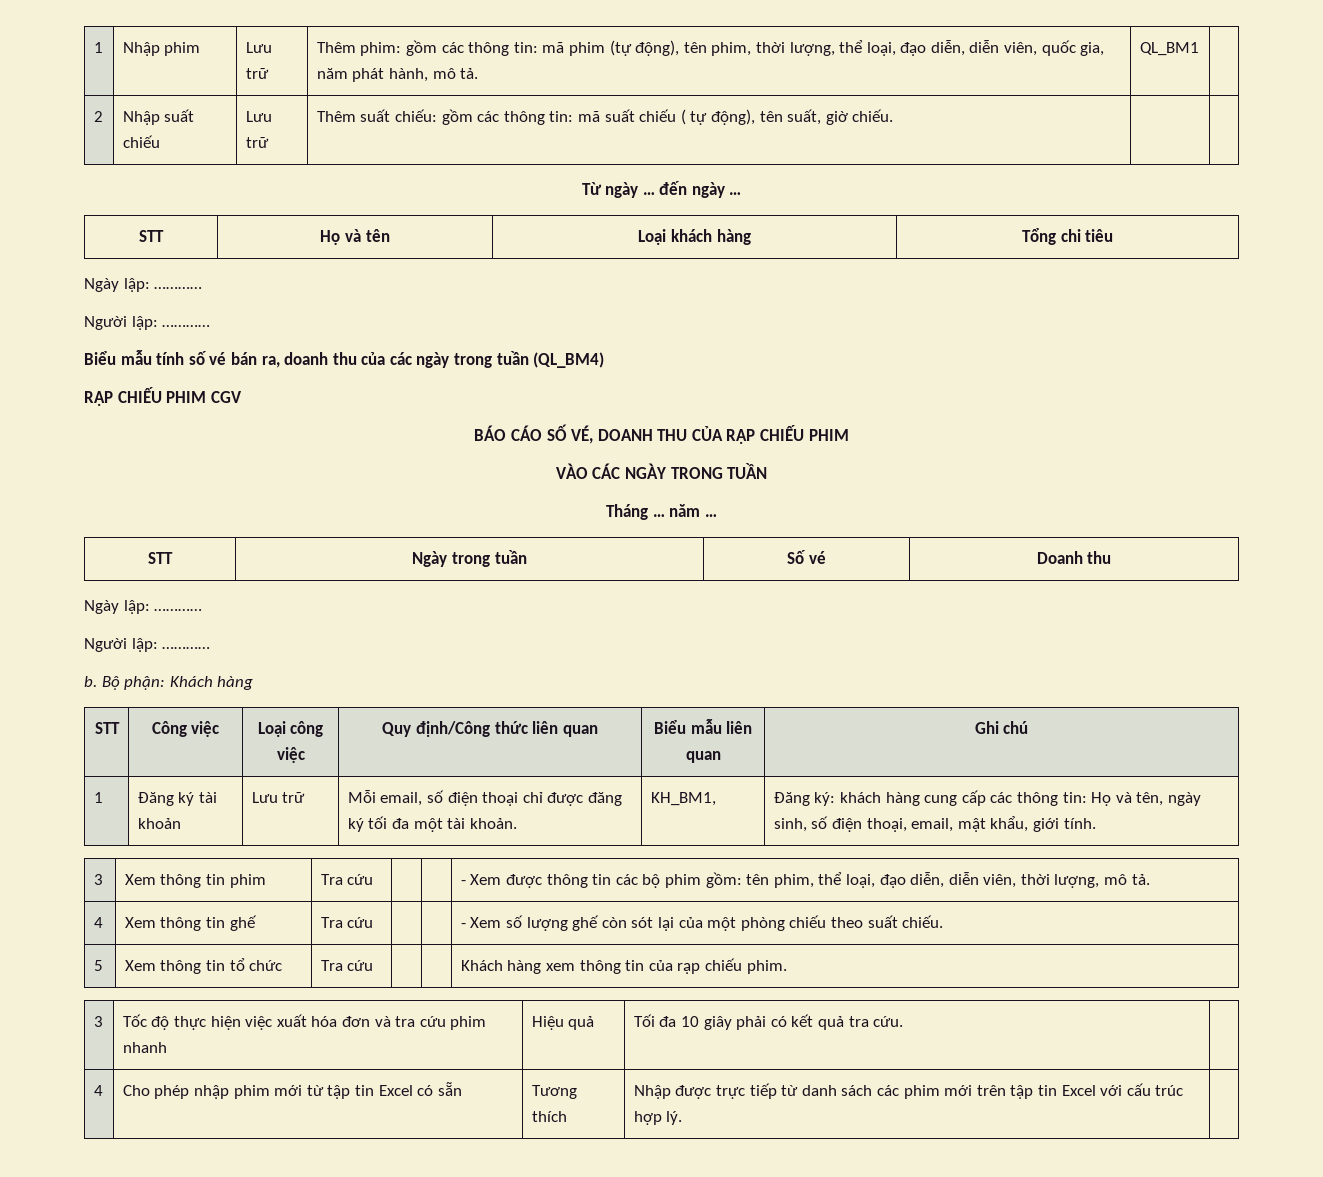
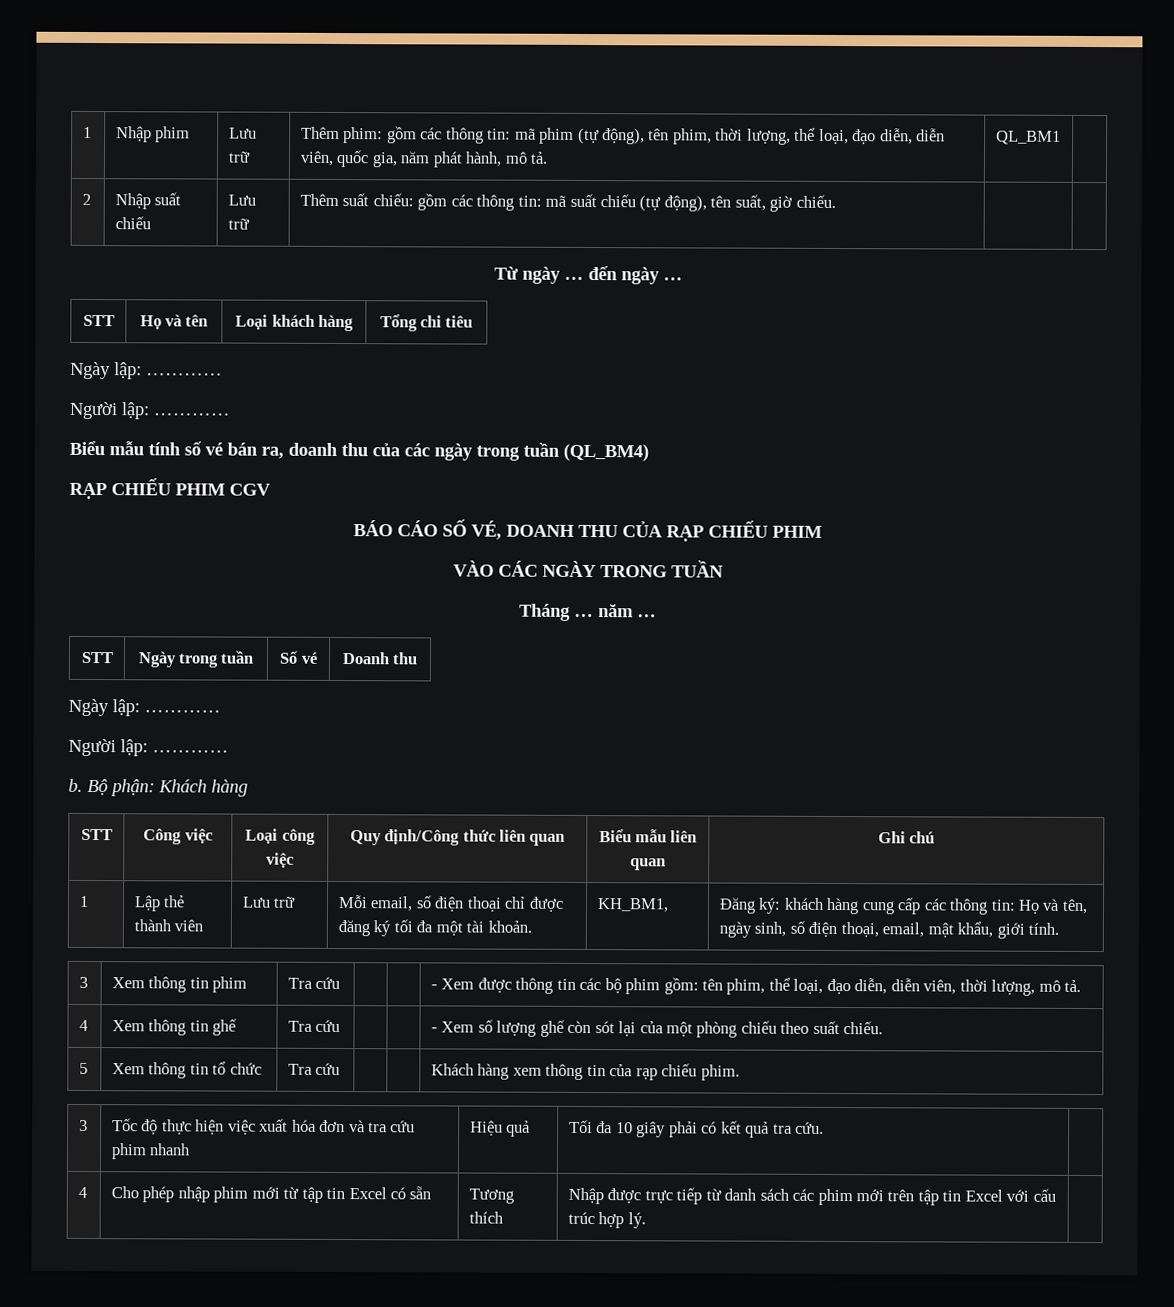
[680,109,708,125] ( tự -> [639,195,662,212] (tự
[137,792,218,806] [137,818,181,829] Đăng ký tài khoản -> [133,895,186,912] [133,919,204,932] Lập thẻ thành viên

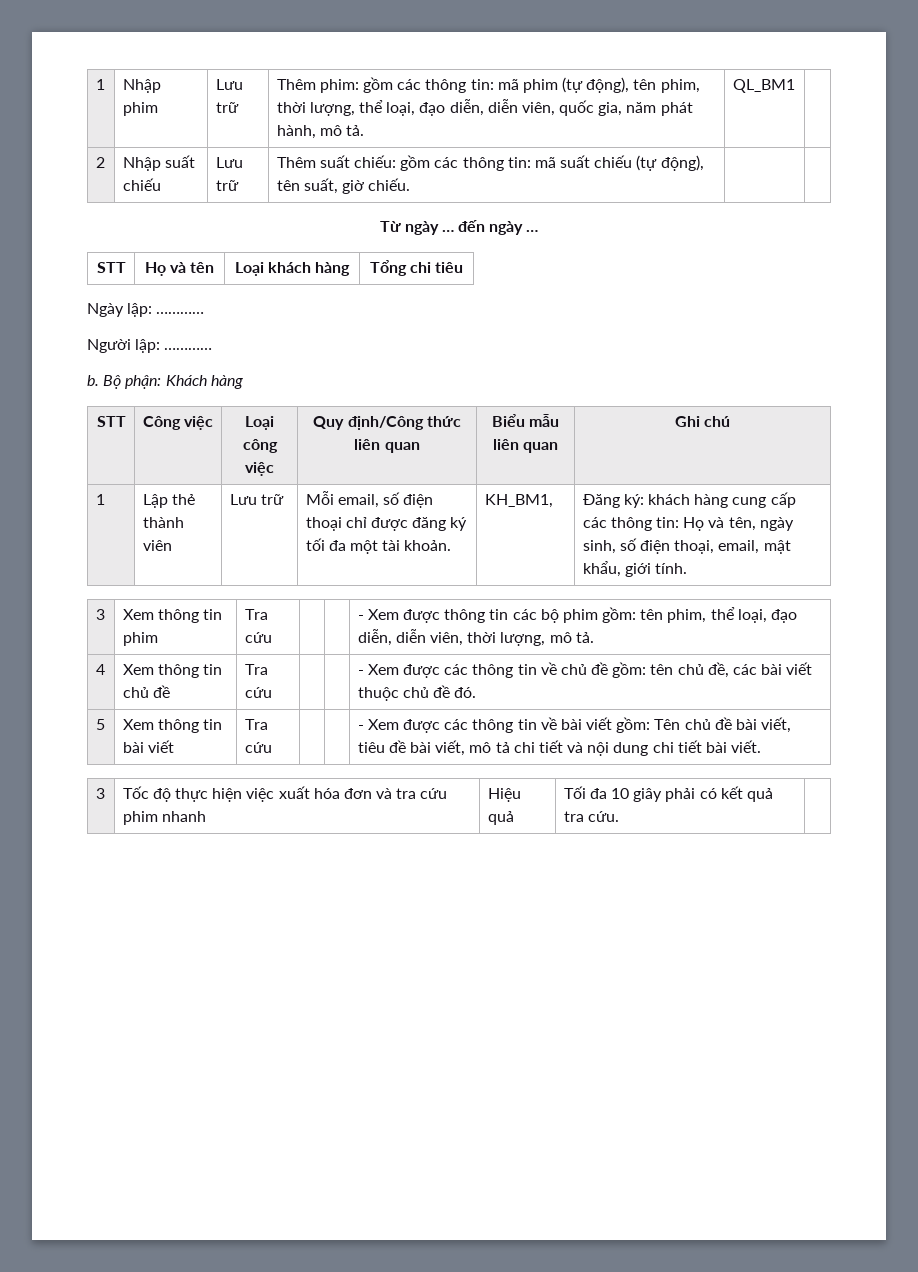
[69,440,649,462] [69,478,271,500] [353,519,822,542] [452,560,724,578] [518,603,657,621] [80,651,114,664] [137,650,255,668] [279,650,318,664] [341,652,419,665] [68,698,221,717] [68,738,229,757] // Biểu mẫu tính số vé bán ra, doanh thu của các ngày trong tuần (QL_BM4) // RẠP CHIẾU PHIM CGV // BÁO CÁO SỐ VÉ, DOANH THU CỦA RẠP CHIẾU PHIM // VÀO CÁC NGÀY TRONG TUẦN // Tháng … năm … // STT | Ngày trong tuần | Số vé | Doanh thu // Ngày lập: ………… // Người lập: ………… -> (213, 349) none
[212,1018,238,1036] [287,1019,341,1033] [430,1019,884,1038] ghế | Tra cứu | | | - Xem số lượng ghế còn sót lại của một phòng chiếu theo suất chiếu. -> [122,685,170,698] [244,664,268,675] [244,687,272,698] [357,662,813,678] [357,685,477,701] chủ đề | Tra cứu | | | - Xem được các thông tin về chủ đề gồm: tên chủ đề, các bài viết thuộc chủ đề đó.
[212,1061,262,1075] [287,1062,341,1076] [430,1063,740,1081] tổ chức | Tra cứu | | | Khách hàng xem thông tin của rạp chiếu phim. -> [122,740,174,753] [244,719,268,730] [244,742,272,753] [357,717,792,733] [357,740,762,756] bài viết | Tra cứu | | | - Xem được các thông tin về bài viết gồm: Tên chủ đề bài viết, tiêu đề bài viết, mô tả chi tiết và nội dung chi tiết bài viết.
[77,1186,87,1198] [110,1186,432,1203] [468,1188,514,1204] [468,1211,504,1224] [567,1187,1056,1206] [567,1211,646,1229] // 4 | Cho phép nhập phim mới từ tập tin Excel có sẵn | Tương thích | Nhập được trực tiếp từ danh sách các phim mới trên tập tin Excel với cấu trúc hợp lý. | -> (619, 816) none

